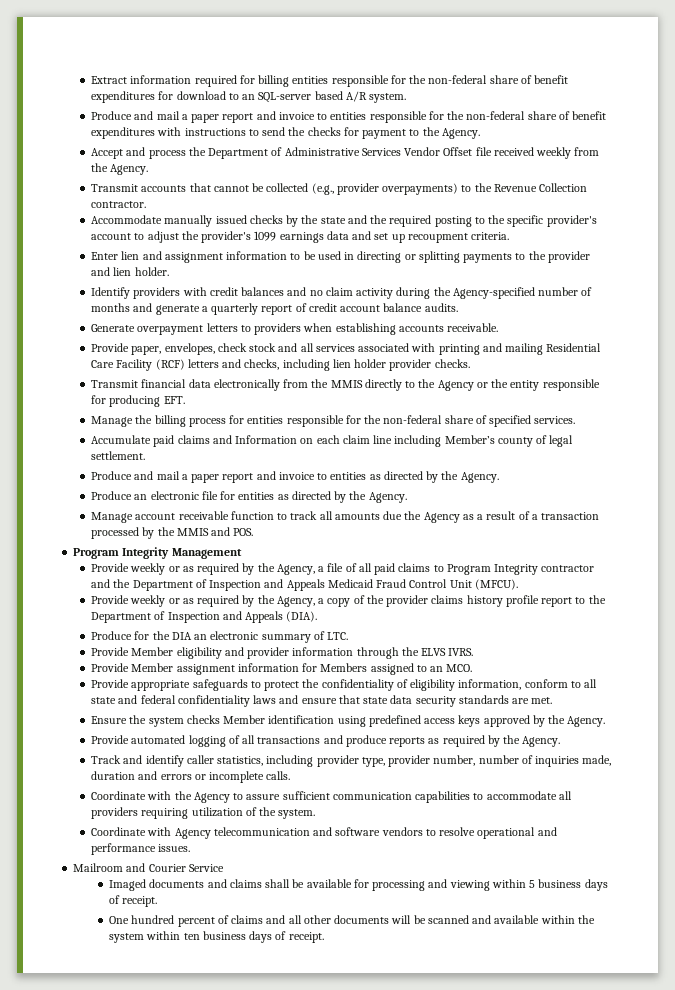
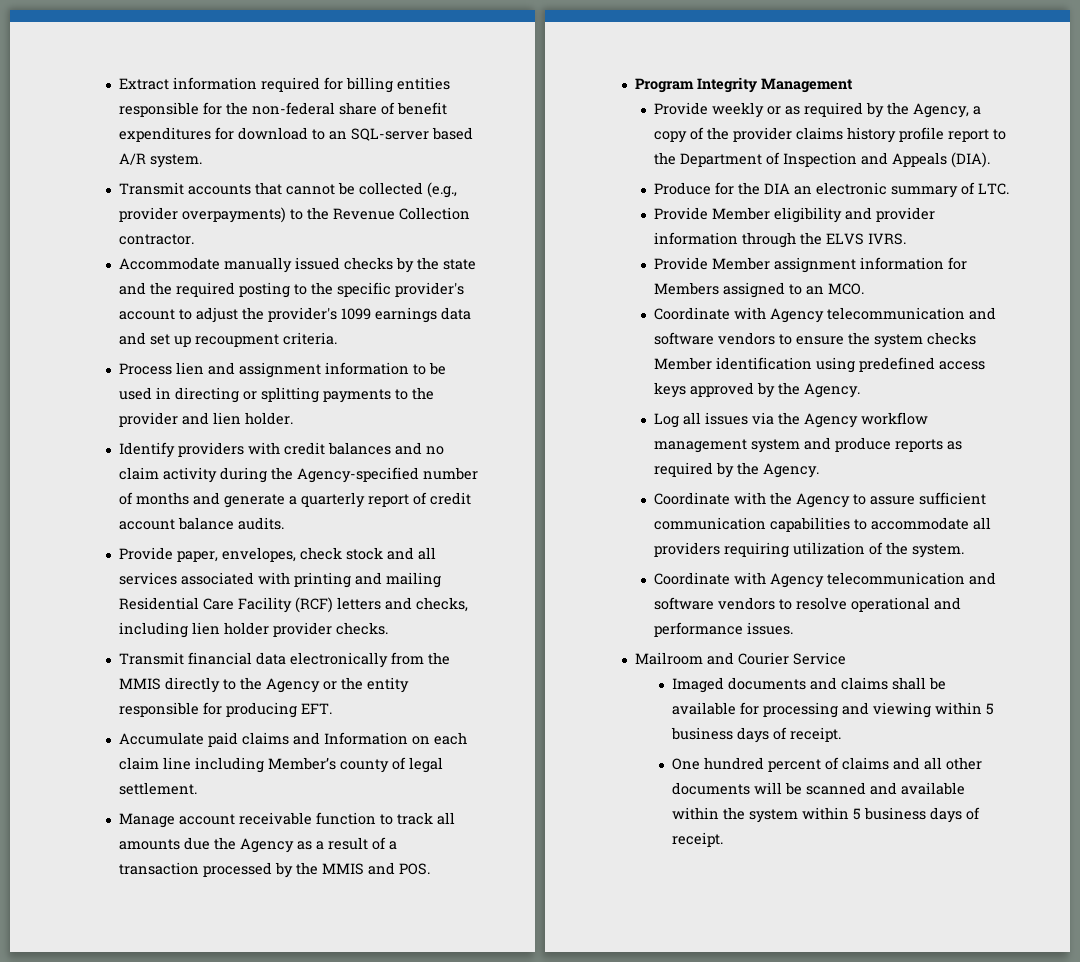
[91,111,607,123] [91,127,480,139] [91,147,600,159] [91,163,149,175] // Produce and mail a paper report and invoice to entities responsible for the non-federal share of benefit expenditures with instructions to send the checks for payment to the Agency. // Accept and process the Department of Administrative Services Vendor Offset file received weekly from the Agency. -> (202, 161) none
[91,252,119,260] Enter -> [118,363,172,375] Process
[91,323,499,335] // Generate overpayment letters to providers when establishing accounts receivable. -> (284, 523) none
[91,415,576,427] // Manage the billing process for entities responsible for the non-federal share of specified services. -> (332, 708) none
[91,471,499,483] [91,491,407,503] // Produce and mail a paper report and invoice to entities as directed by the Agency. // Produce an electronic file for entities as directed by the Agency. -> (197, 788) none
[91,563,595,575] [91,579,518,591] // Provide weekly or as required by the Agency, a file of all paid claims to Program Integrity contractor and the Department of Inspection and Appeals Medicaid Fraud Control Unit (MFCU). -> (854, 85) none
[91,679,598,691] [91,695,553,707] [91,716,128,724] Provide appropriate safeguards to protect the confidentiality of eligibility information, conform to all state and federal confidentiality laws and ensure that state data security standards are met. // Ensure -> [653,307,996,323] [653,332,844,345] Coordinate with Agency telecommunication and software vendors to ensure
[91,735,321,747] Provide automated logging of all transactions -> [653,412,928,428] [653,439,800,453] Log all issues via the Agency workflow management system
[91,755,612,767] [91,771,291,783] // Track and identify caller statistics, including provider type, provider number, number of inquiries made, duration and errors or incomplete calls. -> (819, 470) none
[183,933,200,940] ten -> [853,808,862,820] 5

